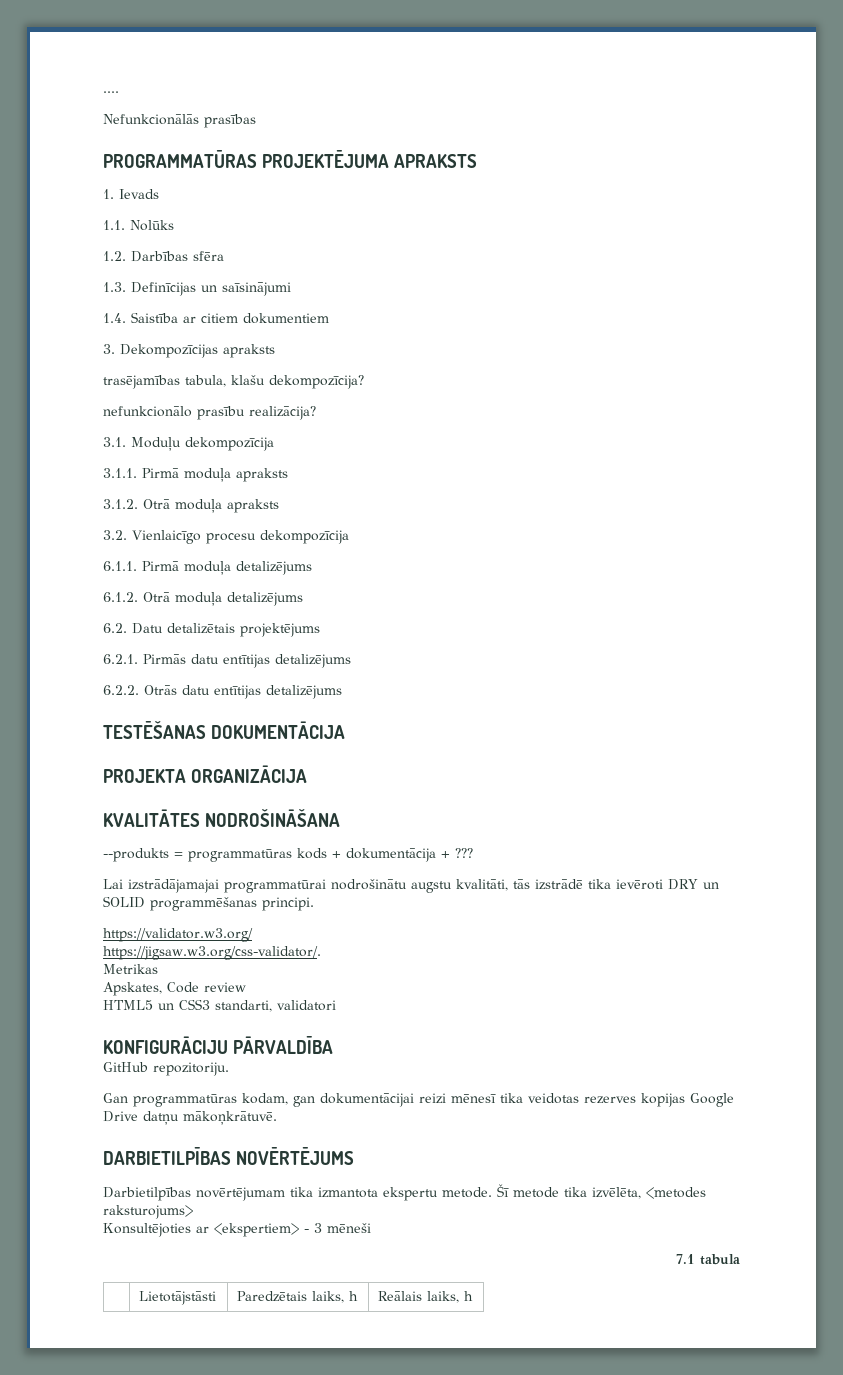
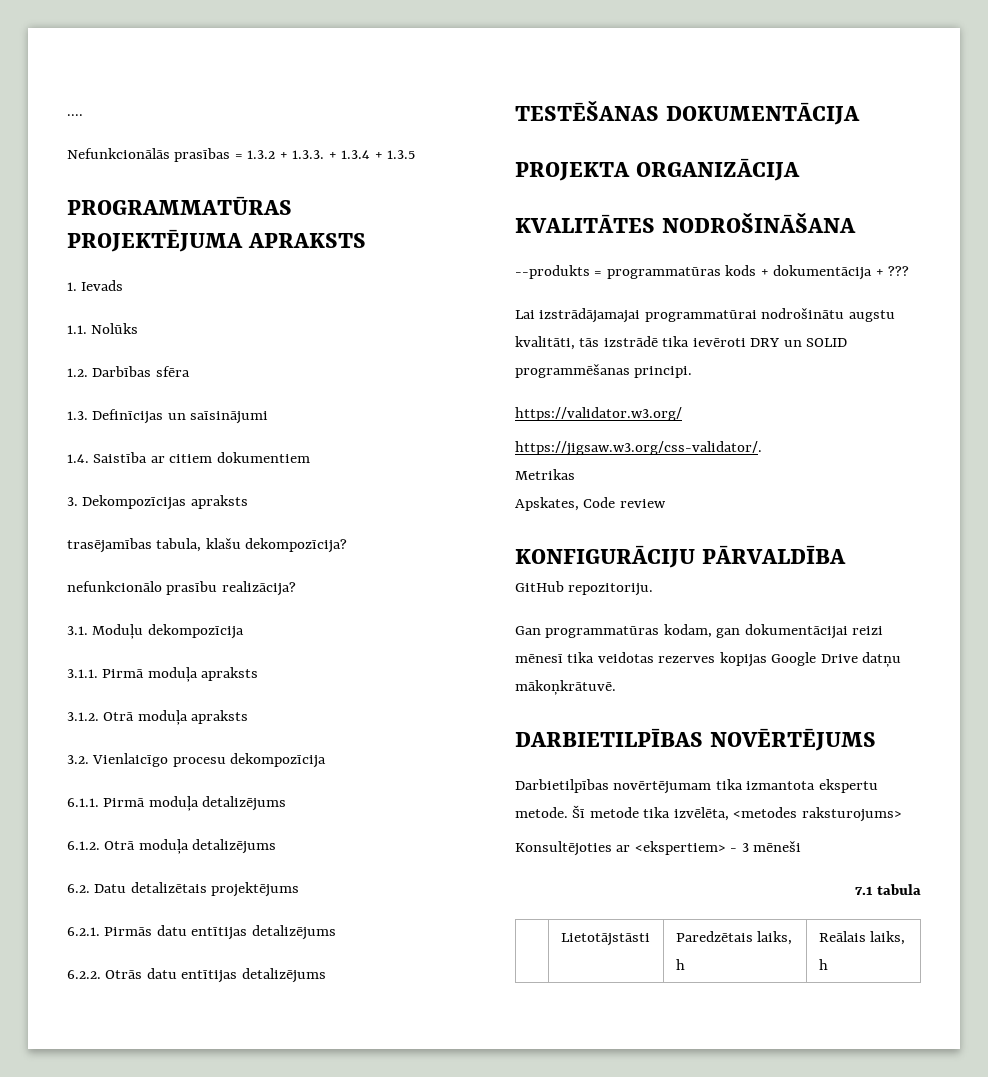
(256, 121) none -> [234,150,416,159] = 1.3.2 + 1.3.3. + 1.3.4 + 1.3.5
[103,999,336,1012] // HTML5 un CSS3 standarti, validatori -> (666, 503) none

